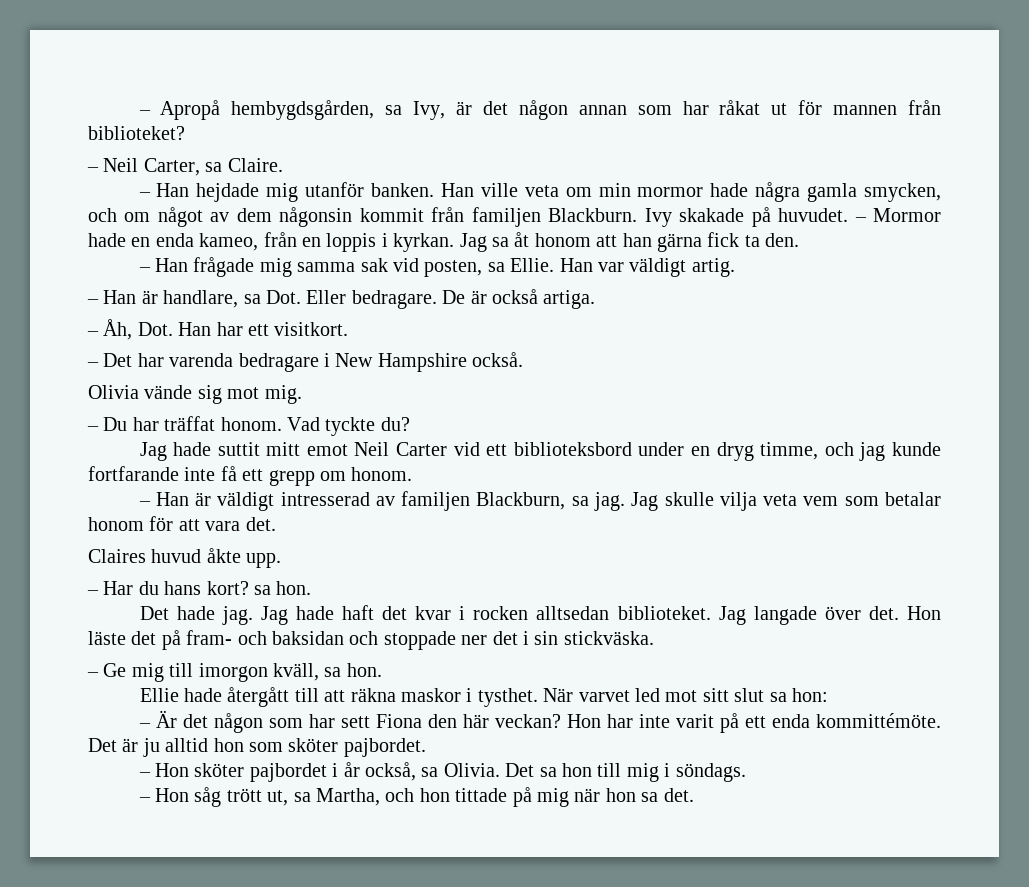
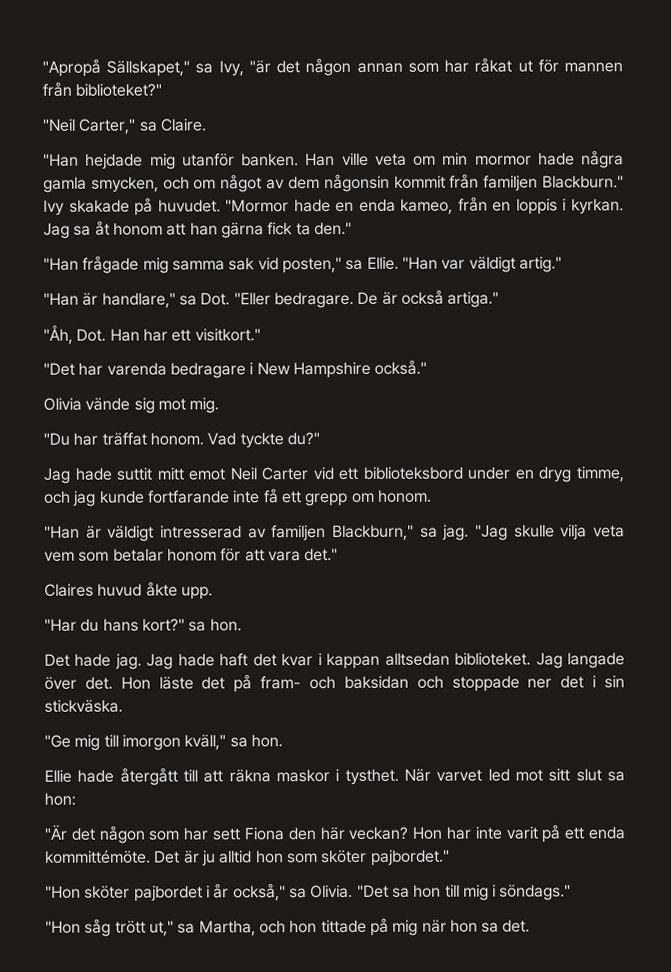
[138,100,375,120] – Apropå hembygdsgården, -> [42,58,191,77] "Apropå Sällskapet,"
[456,101,473,115] är -> [248,60,271,74] "är
[88,126,185,140] [87,158,200,176] biblioteket? // – Neil Carter, -> [75,83,163,97] [42,118,137,135] biblioteket?" // "Neil Carter,"
[138,183,190,197] – Han -> [43,153,79,167] "Han
[548,208,638,222] Blackburn. -> [542,175,624,189] Blackburn."
[854,208,942,222] – Mormor -> [225,199,290,213] "Mormor
[765,233,800,247] [138,258,188,272] den. // – Han -> [313,221,352,236] [43,257,79,271] den." // "Han
[424,260,483,277] posten, -> [281,256,342,274] posten,"
[559,258,593,272] Han -> [401,256,438,270] "Han
[691,258,735,277] [87,290,239,308] artig. // – Han är handlare, -> [518,256,562,273] [43,292,176,309] artig." // "Han är handlare,"
[306,290,347,304] Eller -> [233,292,271,306] "Eller
[543,290,596,309] [87,319,133,340] artiga. // – Åh, -> [447,291,500,308] [43,324,73,345] artiga." // "Åh,
[274,322,349,336] [87,353,133,367] visitkort. // – Det -> [194,328,261,342] [43,362,75,376] visitkort." // "Det
[472,352,524,367] också. -> [374,359,428,375] också."
[87,417,128,431] – Du -> [43,432,70,446] "Du
[380,417,410,431] du? -> [286,432,320,446] du?"
[138,492,189,506] – Han -> [44,525,80,539] "Han
[476,492,566,510] Blackburn, -> [332,524,414,542] Blackburn,"
[631,492,659,511] Jag -> [475,524,509,541] "Jag
[245,517,276,531] det. -> [304,547,339,562] det."
[87,581,134,595] – Har -> [44,618,77,632] "Har
[206,581,249,595] kort? -> [141,618,185,632] kort?"
[473,606,529,620] rocken -> [326,652,381,670] kappan
[87,663,127,677] – Ge -> [44,734,71,748] "Ge
[273,663,319,681] kväll, -> [184,734,227,751] kväll,"
[138,710,177,728] – Är -> [44,824,67,840] "Är
[343,738,426,757] [138,763,189,777] pajbordet. // – Hon -> [370,849,450,866] [45,885,81,899] pajbordet." // "Hon
[364,762,416,781] också, -> [232,883,286,902] också,"
[505,763,535,777] Det -> [356,884,389,898] "Det
[675,763,746,782] [138,788,189,802] söndags. // – Hon -> [499,884,572,901] [45,920,81,934] söndags." // "Hon
[267,790,289,806] ut, -> [148,920,174,937] ut,"

